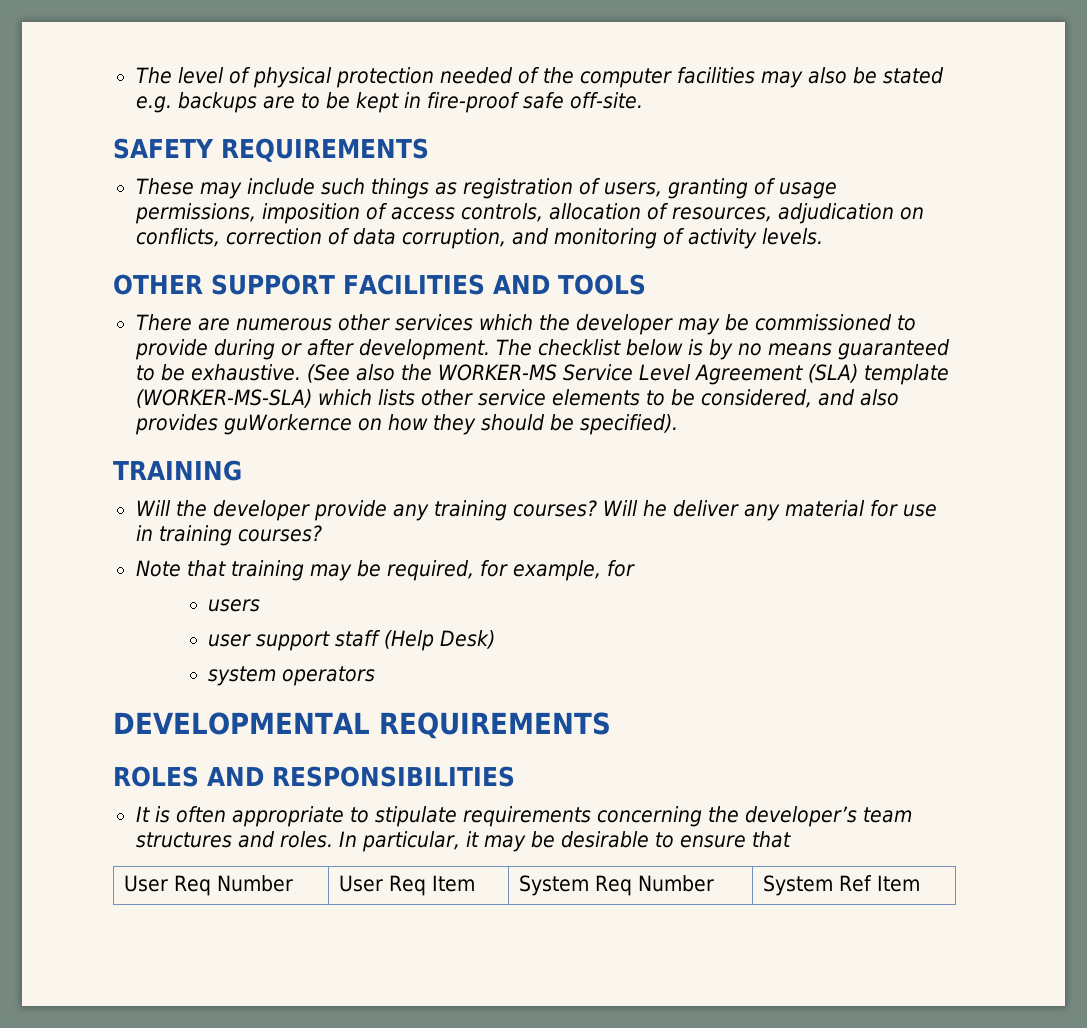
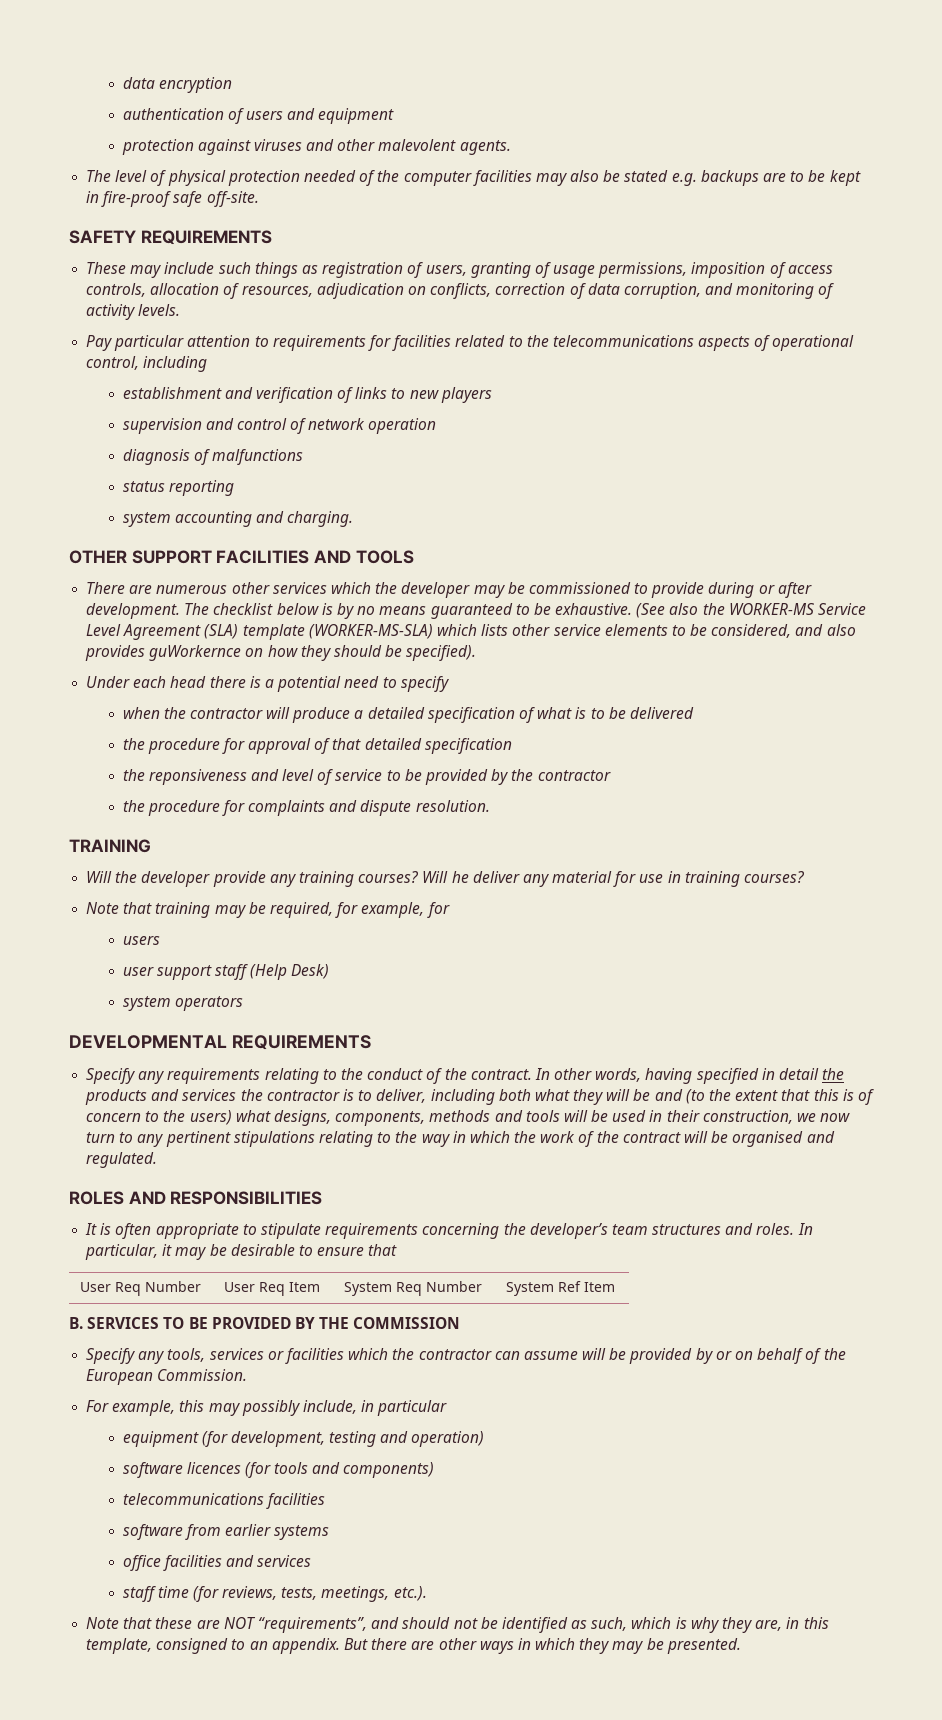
(135, 75) none -> [122,77,232,93] [122,108,395,124] [121,139,511,155] data encryption // authentication of users and equipment // protection against viruses and other malevolent agents. //
(823, 236) none -> [86,335,855,351] [86,356,208,372] [122,387,492,403] [122,418,437,434] [122,449,303,465] [122,480,234,496] [122,511,354,527] // Pay particular attention to requirements for facilities related to the telecommunications aspects of operational control, including // establishment and verification of links to new players // supervision and control of network operation // diagnosis of malfunctions // status reporting // system accounting and charging.
(678, 424) none -> [86,676,449,692] [122,707,694,723] [122,738,512,754] [122,769,611,785] [122,800,490,816] // Under each head there is a potential need to specify // when the contractor will produce a detailed specification of what is to be delivered // the procedure for approval of that detailed specification // the reponsiveness and level of service to be provided by the contractor // the procedure for complaints and dispute resolution.
(611, 725) none -> [86,1068,845,1084] [85,1089,874,1105] [86,1110,851,1126] [86,1131,835,1147] [86,1152,158,1168] // Specify any requirements relating to the conduct of the contract. In other words, having specified in detail the products and services the contractor is to deliver, including both what they will be and (to the extent that this is of concern to the users) what designs, components, methods and tools will be used in their construction, we now turn to any pertinent stipulations relating to the way in which the work of the contract will be organised and regulated.
(921, 883) none -> [69,1317,461,1329] [86,1348,846,1364] [86,1369,248,1385] [86,1400,448,1416] [122,1431,485,1447] [122,1462,435,1478] [122,1493,325,1509] [122,1524,330,1540] [122,1555,312,1571] [122,1586,427,1602] [86,1617,829,1633] [86,1638,741,1654] // B. SERVICES TO BE PROVIDED BY THE COMMISSION // Specify any tools, services or facilities which the contractor can assume will be provided by or on behalf of the European Commission. // For example, this may possibly include, in particular // equipment (for development, testing and operation) // software licences (for tools and components) // telecommunications facilities // software from earlier systems // office facilities and services // staff time (for reviews, tests, meetings, etc.). // Note that these are NOT “requirements”, and should not be identified as such, which is why they are, in this template, consigned to an appendix. But there are other ways in which they may be presented.

